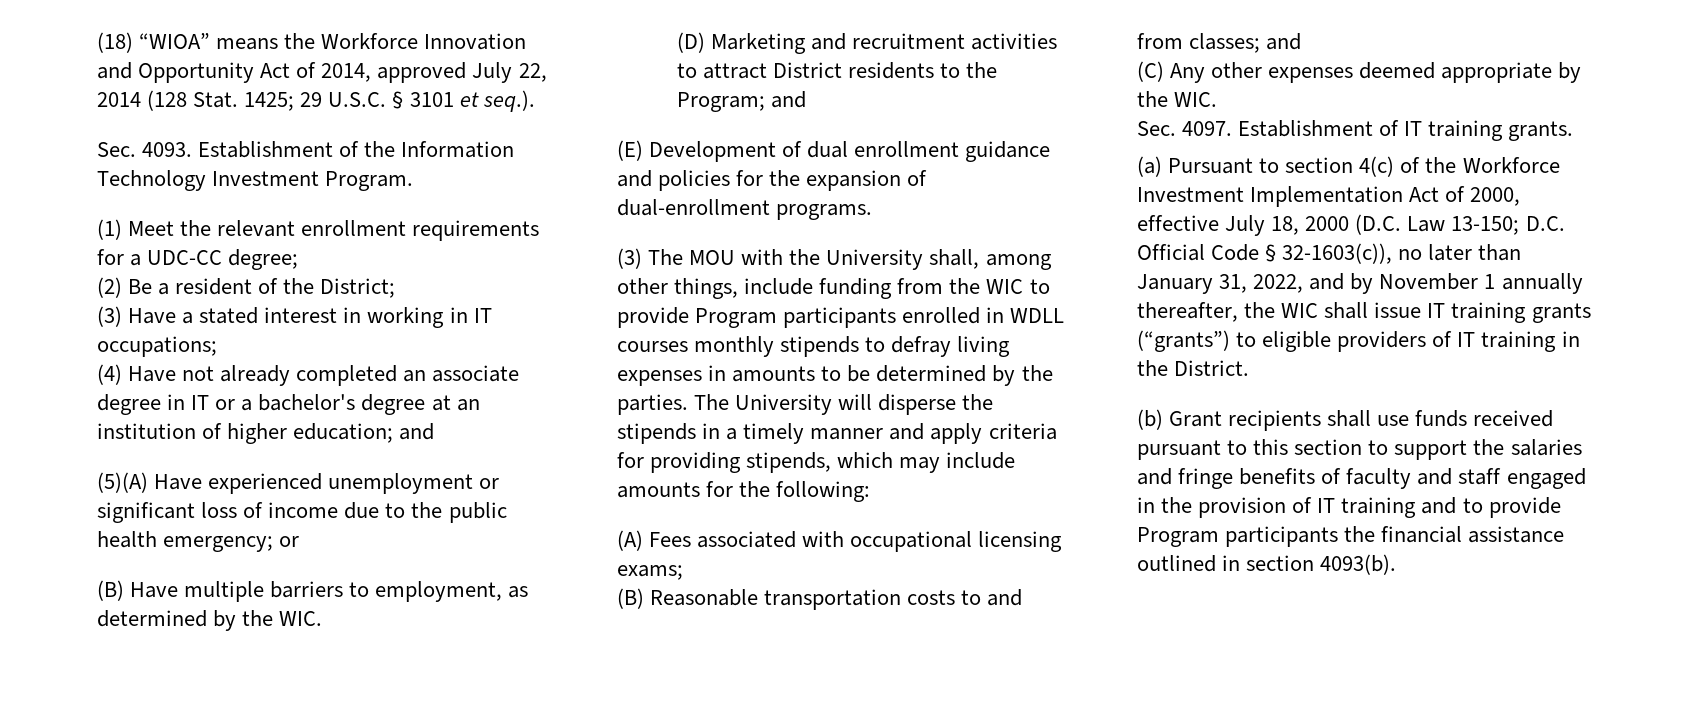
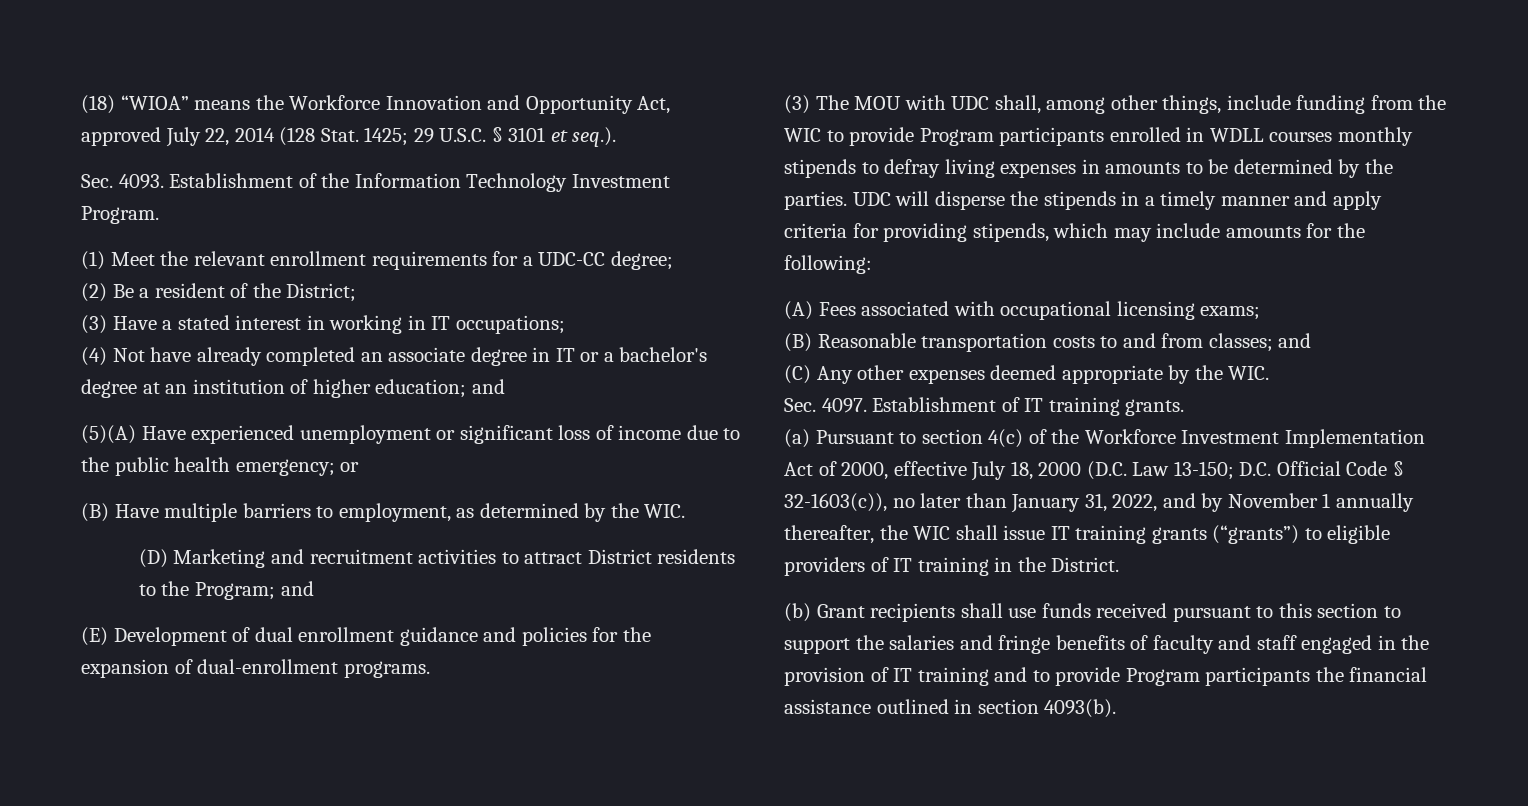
[260,62,372,82] Act of 2014, -> [637,96,671,114] Act,
[128,366,215,382] Have not -> [112,347,192,362] Not have
[789,249,924,270] the University -> [951,96,990,110] UDC
[694,394,833,415] The University -> [852,192,891,206] UDC

